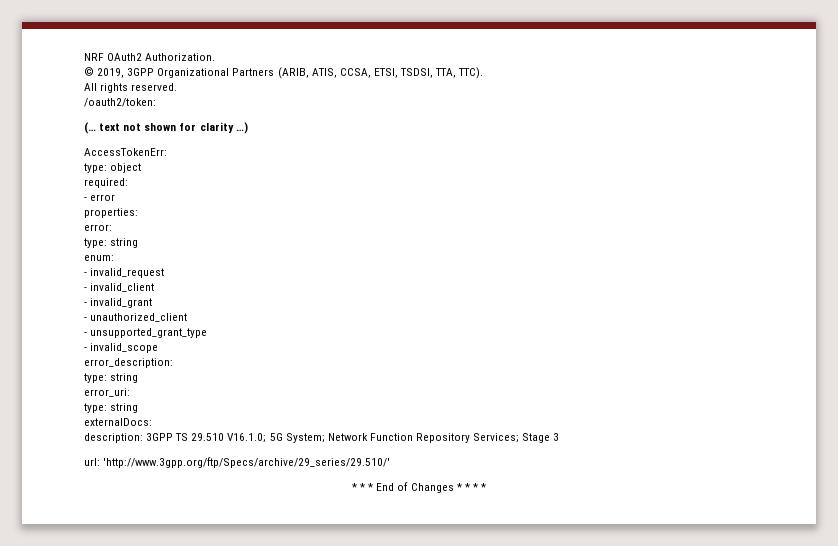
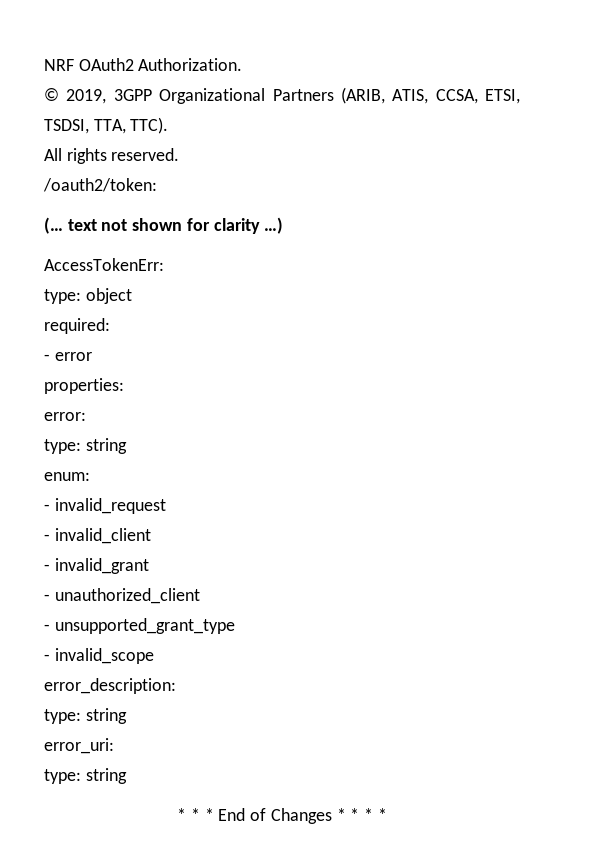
[84,418,152,426] [84,433,560,443] [84,457,391,468] // externalDocs: // description: 3GPP TS 29.510 V16.1.0; 5G System; Network Function Repository Services; Stage 3 // url: 'http://www.3gpp.org/ftp/Specs/archive/29_series/29.510/' -> (127, 776) none

